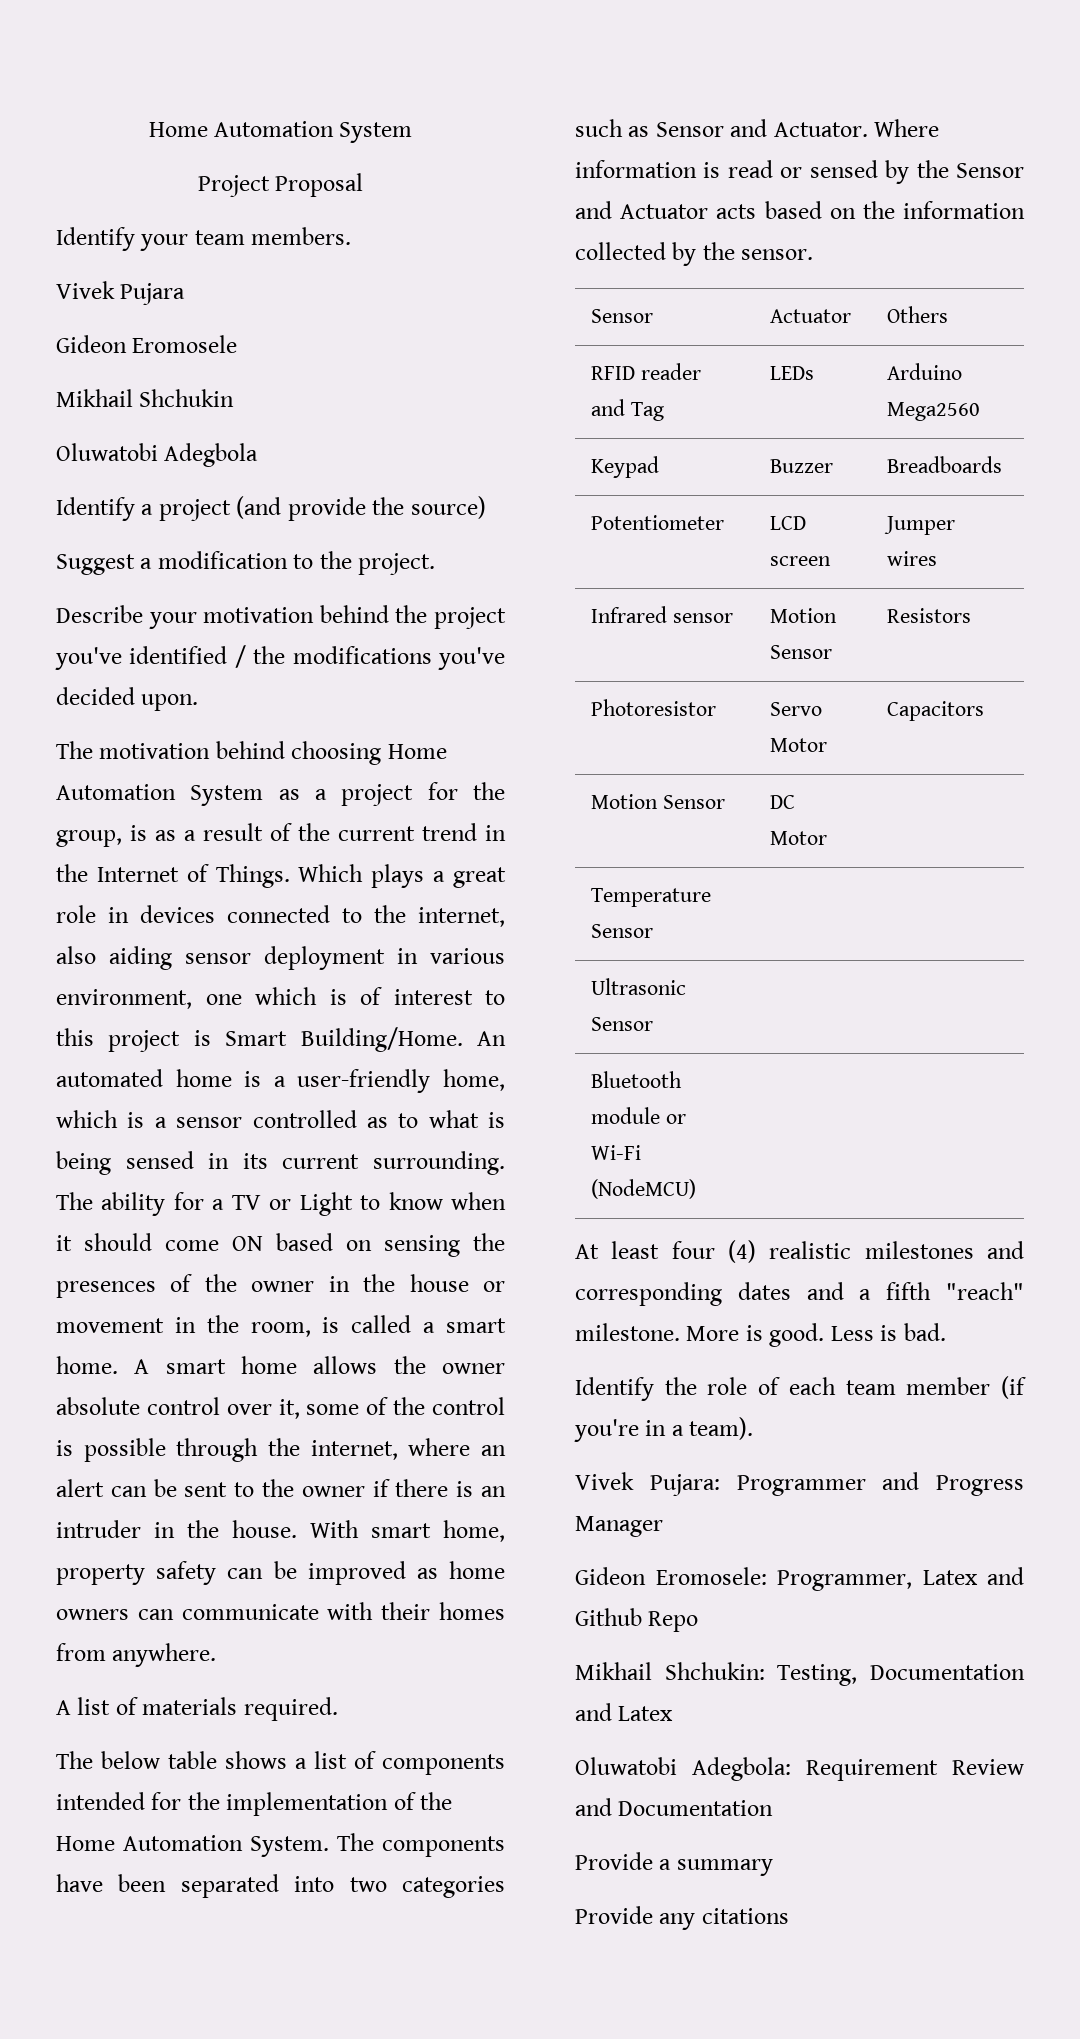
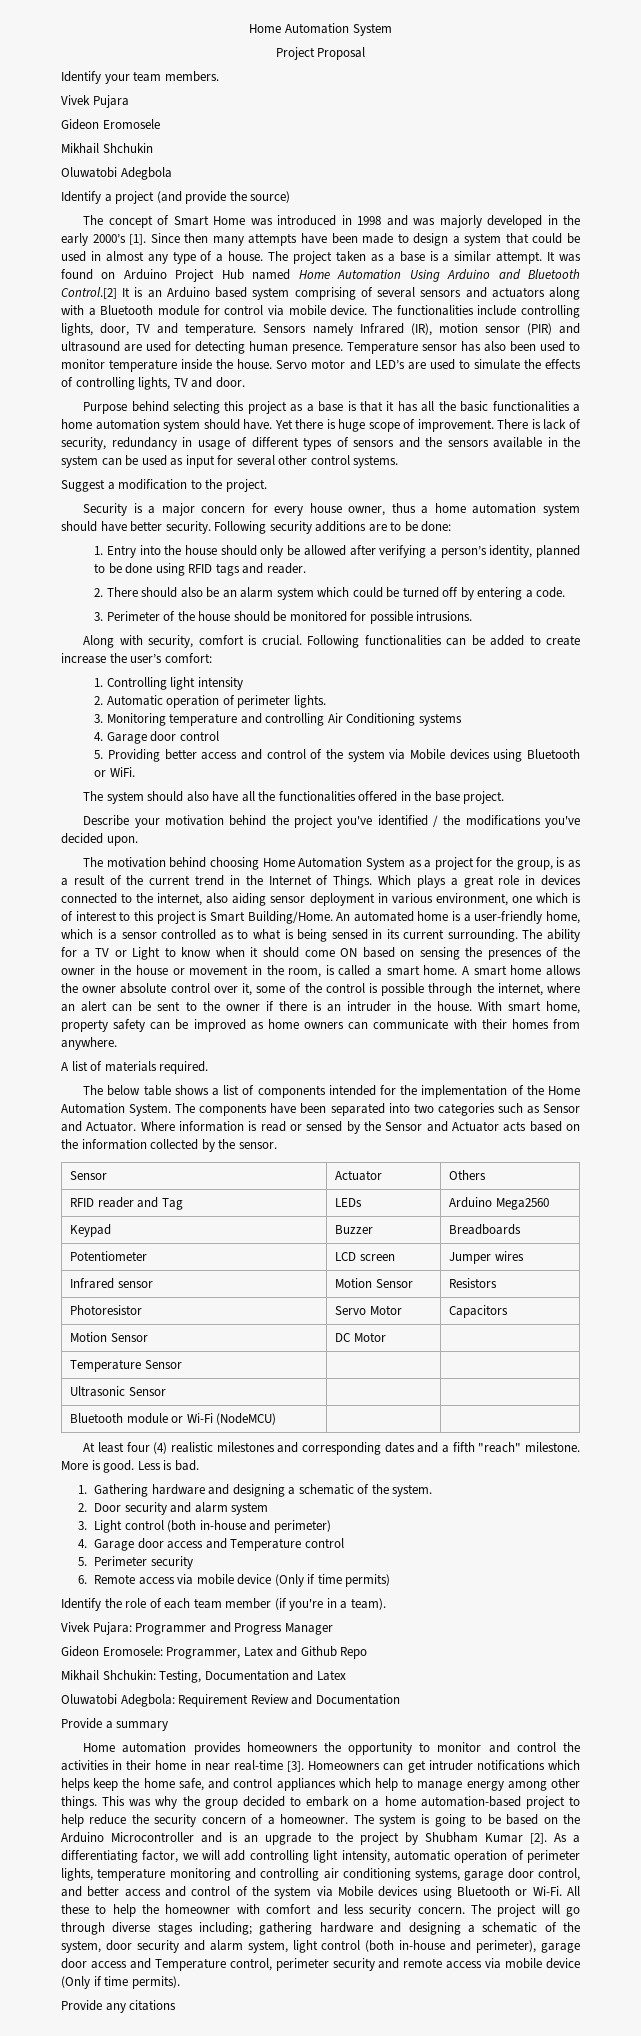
(486, 507) none -> [83,215,580,228] [61,233,580,246] [61,251,581,264] [61,269,580,282] [61,287,580,300] [61,305,580,318] [61,323,580,336] [61,341,580,354] [61,359,581,372] [61,377,245,390] [83,401,580,414] [61,419,582,432] [61,437,580,450] [61,455,399,468] // The concept of Smart Home was introduced in 1998 and was majorly developed in the early 2000’s [1]. Since then many attempts have been made to design a system that could be used in almost any type of a house. The project taken as a base is a similar attempt. It was found on Arduino Project Hub named Home Automation Using Arduino and Bluetooth Control.[2] It is an Arduino based system comprising of several sensors and actuators along with a Bluetooth module for control via mobile device. The functionalities include controlling lights, door, TV and temperature. Sensors namely Infrared (IR), motion sensor (PIR) and ultrasound are used for detecting human presence. Temperature sensor has also been used to monitor temperature inside the house. Servo motor and LED’s are used to simulate the effects of controlling lights, TV and door. // Purpose behind selecting this project as a base is that it has all the basic functionalities a home automation system should have. Yet there is huge scope of improvement. There is lack of security, redundancy in usage of different types of sensors and the sensors available in the system can be used as input for several other control systems.
(436, 564) none -> [83,503,580,516] [61,521,452,534] [94,545,581,558] [94,563,306,576] [94,587,566,600] [94,611,473,624] [83,635,580,648] [61,653,212,664] [94,677,243,690] [94,695,326,708] [94,713,462,726] [94,731,219,744] [94,749,581,762] [94,767,135,777] [83,791,505,804] // Security is a major concern for every house owner, thus a home automation system should have better security. Following security additions are to be done: // 1. Entry into the house should only be allowed after verifying a person’s identity, planned to be done using RFID tags and reader. // 2. There should also be an alarm system which could be turned off by entering a code. // 3. Perimeter of the house should be monitored for possible intrusions. // Along with security, comfort is crucial. Following functionalities can be added to create increase the user’s comfort: // 1. Controlling light intensity // 2. Automatic operation of perimeter lights. // 3. Monitoring temperature and controlling Air Conditioning systems // 4. Garage door control // 5. Providing better access and control of the system via Mobile devices using Bluetooth or WiFi. // The system should also have all the functionalities offered in the base project.
(946, 1332) none -> [77,1484,433,1497] [77,1502,269,1515] [77,1520,331,1533] [77,1538,344,1551] [77,1556,193,1569] [77,1574,391,1587] // 1. Gathering hardware and designing a schematic of the system. // 2. Door security and alarm system // 3. Light control (both in-house and perimeter) // 4. Garage door access and Temperature control // 5. Perimeter security // 6. Remote access via mobile device (Only if time permits)
(773, 1867) none -> [83,1742,581,1755] [61,1760,580,1773] [61,1778,580,1791] [61,1796,581,1809] [61,1814,580,1827] [61,1832,580,1845] [61,1850,581,1863] [61,1868,581,1881] [61,1886,580,1899] [61,1904,580,1917] [61,1922,580,1935] [61,1940,580,1953] [61,1958,581,1971] [61,1976,180,1989] // Home automation provides homeowners the opportunity to monitor and control the activities in their home in near real-time [3]. Homeowners can get intruder notifications which helps keep the home safe, and control appliances which help to manage energy among other things. This was why the group decided to embark on a home automation-based project to help reduce the security concern of a homeowner. The system is going to be based on the Arduino Microcontroller and is an upgrade to the project by Shubham Kumar [2]. As a differentiating factor, we will add controlling light intensity, automatic operation of perimeter lights, temperature monitoring and controlling air conditioning systems, garage door control, and better access and control of the system via Mobile devices using Bluetooth or Wi-Fi. All these to help the homeowner with comfort and less security concern. The project will go through diverse stages including; gathering hardware and designing a schematic of the system, door security and alarm system, light control (both in-house and perimeter), garage door access and Temperature control, perimeter security and remote access via mobile device (Only if time permits).

